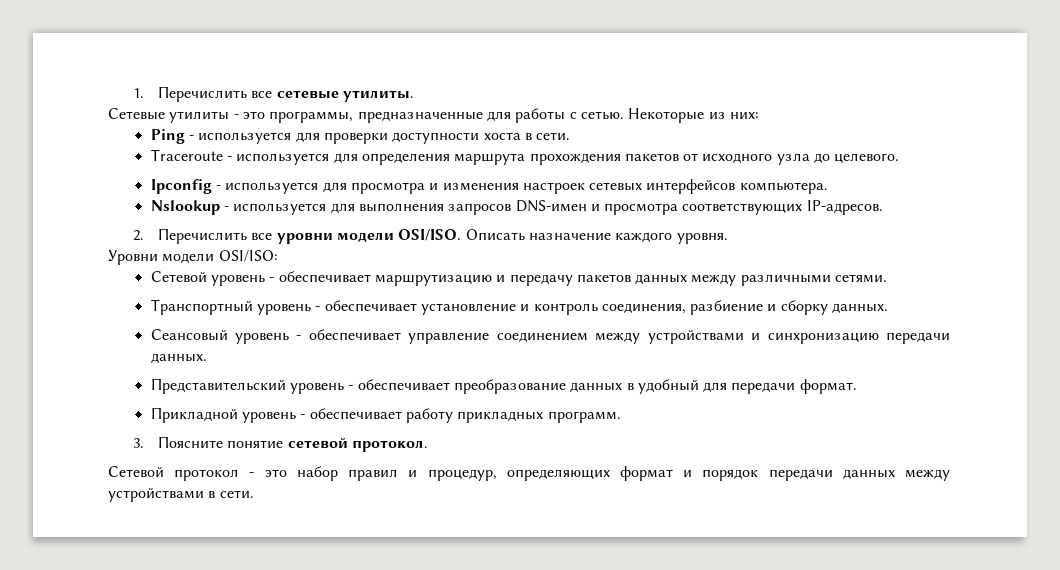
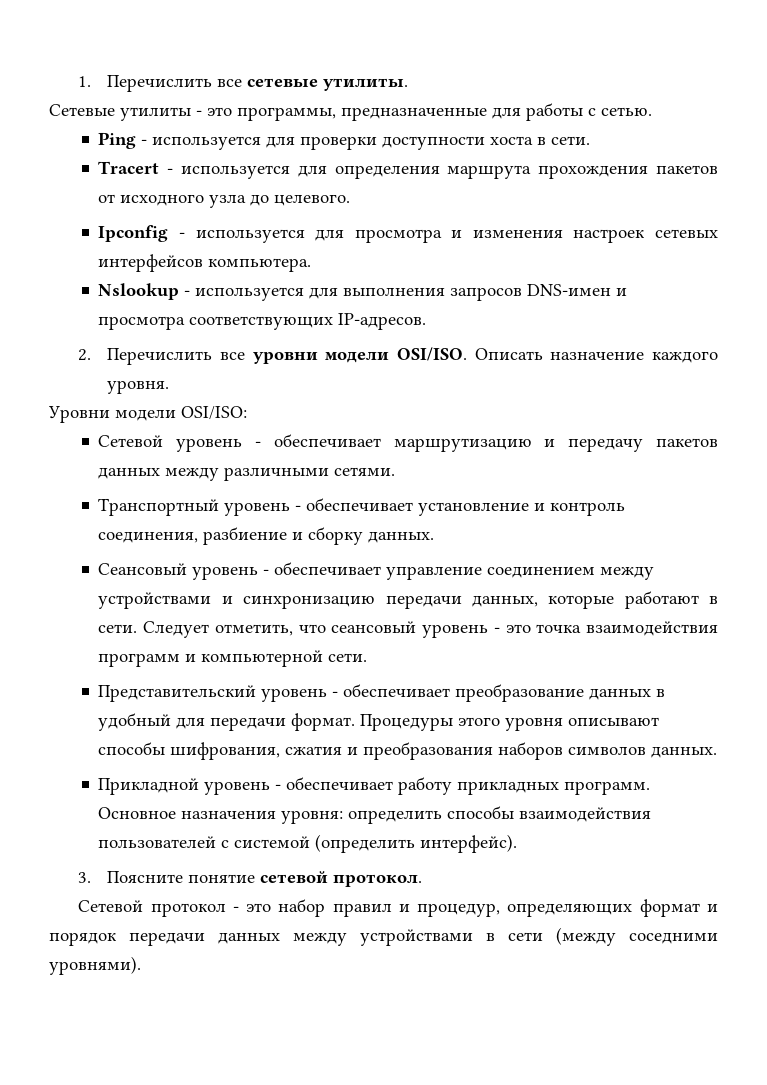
[628,108,759,123] Некоторые из них: -> (652, 111) none
[150,149,223,161] Traceroute -> [98,161,160,174] Tracert
[150,353,207,364] данных. -> [471,591,718,609] [98,621,718,638] [98,650,368,667] данных, которые работают в сети. Следует отметить, что сеансовый уровень - это точка взаимодействия программ и компьютерной сети.
(857, 386) none -> [360,714,660,731] [98,742,718,760] Процедуры этого уровня описывают способы шифрования, сжатия и преобразования наборов символов данных.
(621, 417) none -> [98,806,652,824] [98,834,518,853] Основное назначения уровня: определить способы взаимодействия пользователей с системой (определить интерфейс).
[219,490,254,498] сети. -> [508,927,718,946] [49,956,141,975] сети (между соседними уровнями).

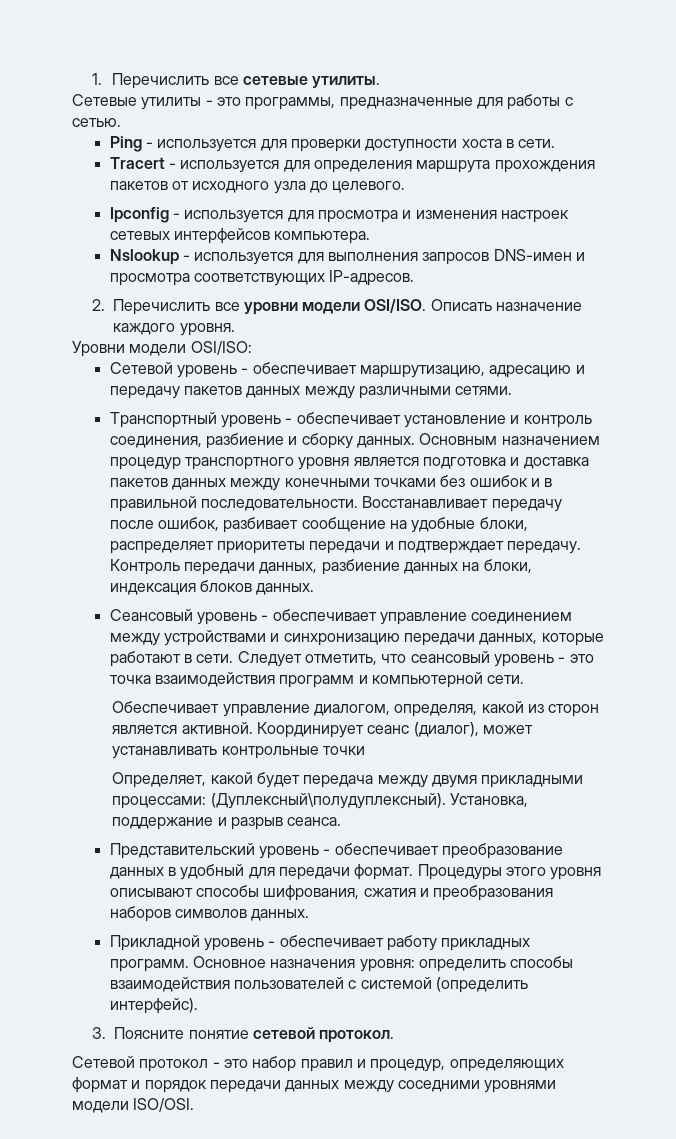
[393,438,532,452] маршрутизацию -> [360,365,572,378] маршрутизацию, адресацию
(435, 537) none -> [419,433,600,445] [109,457,589,470] [109,475,553,491] [109,496,562,512] [109,517,528,533] [109,541,582,554] [109,559,532,575] [109,580,315,595] Основным назначением процедур транспортного уровня является подготовка и доставка пакетов данных между конечными точками без ошибок и в правильной последовательности. Восстанавливает передачу после ошибок, разбивает сообщение на удобные блоки, распределяет приоритеты передачи и подтверждает передачу. Контроль передачи данных, разбиение данных на блоки, индексация блоков данных.
(368, 657) none -> [112,701,600,717] [112,722,533,738] [112,746,366,759] [112,772,584,788] [112,793,529,809] [112,817,342,830] // Обеспечивает управление диалогом, определяя, какой из сторон является активной. Координирует сеанс (диалог), может устанавливать контрольные точки // Определяет, какой будет передача между двумя прикладными процессами: (Дуплексный\полудуплексный). Установка, поддержание и разрыв сеанса.
[360,927,718,946] [49,956,141,975] устройствами в сети (между соседними уровнями). -> [397,1080,557,1093] [72,1098,195,1113] соседними уровнями модели ISO/OSI.

